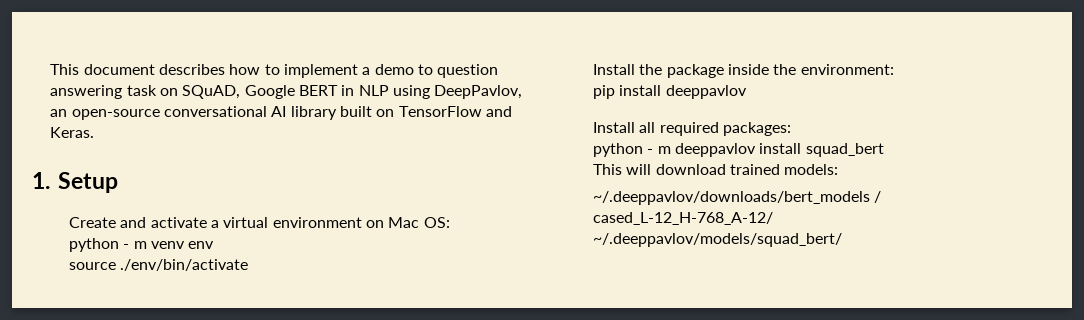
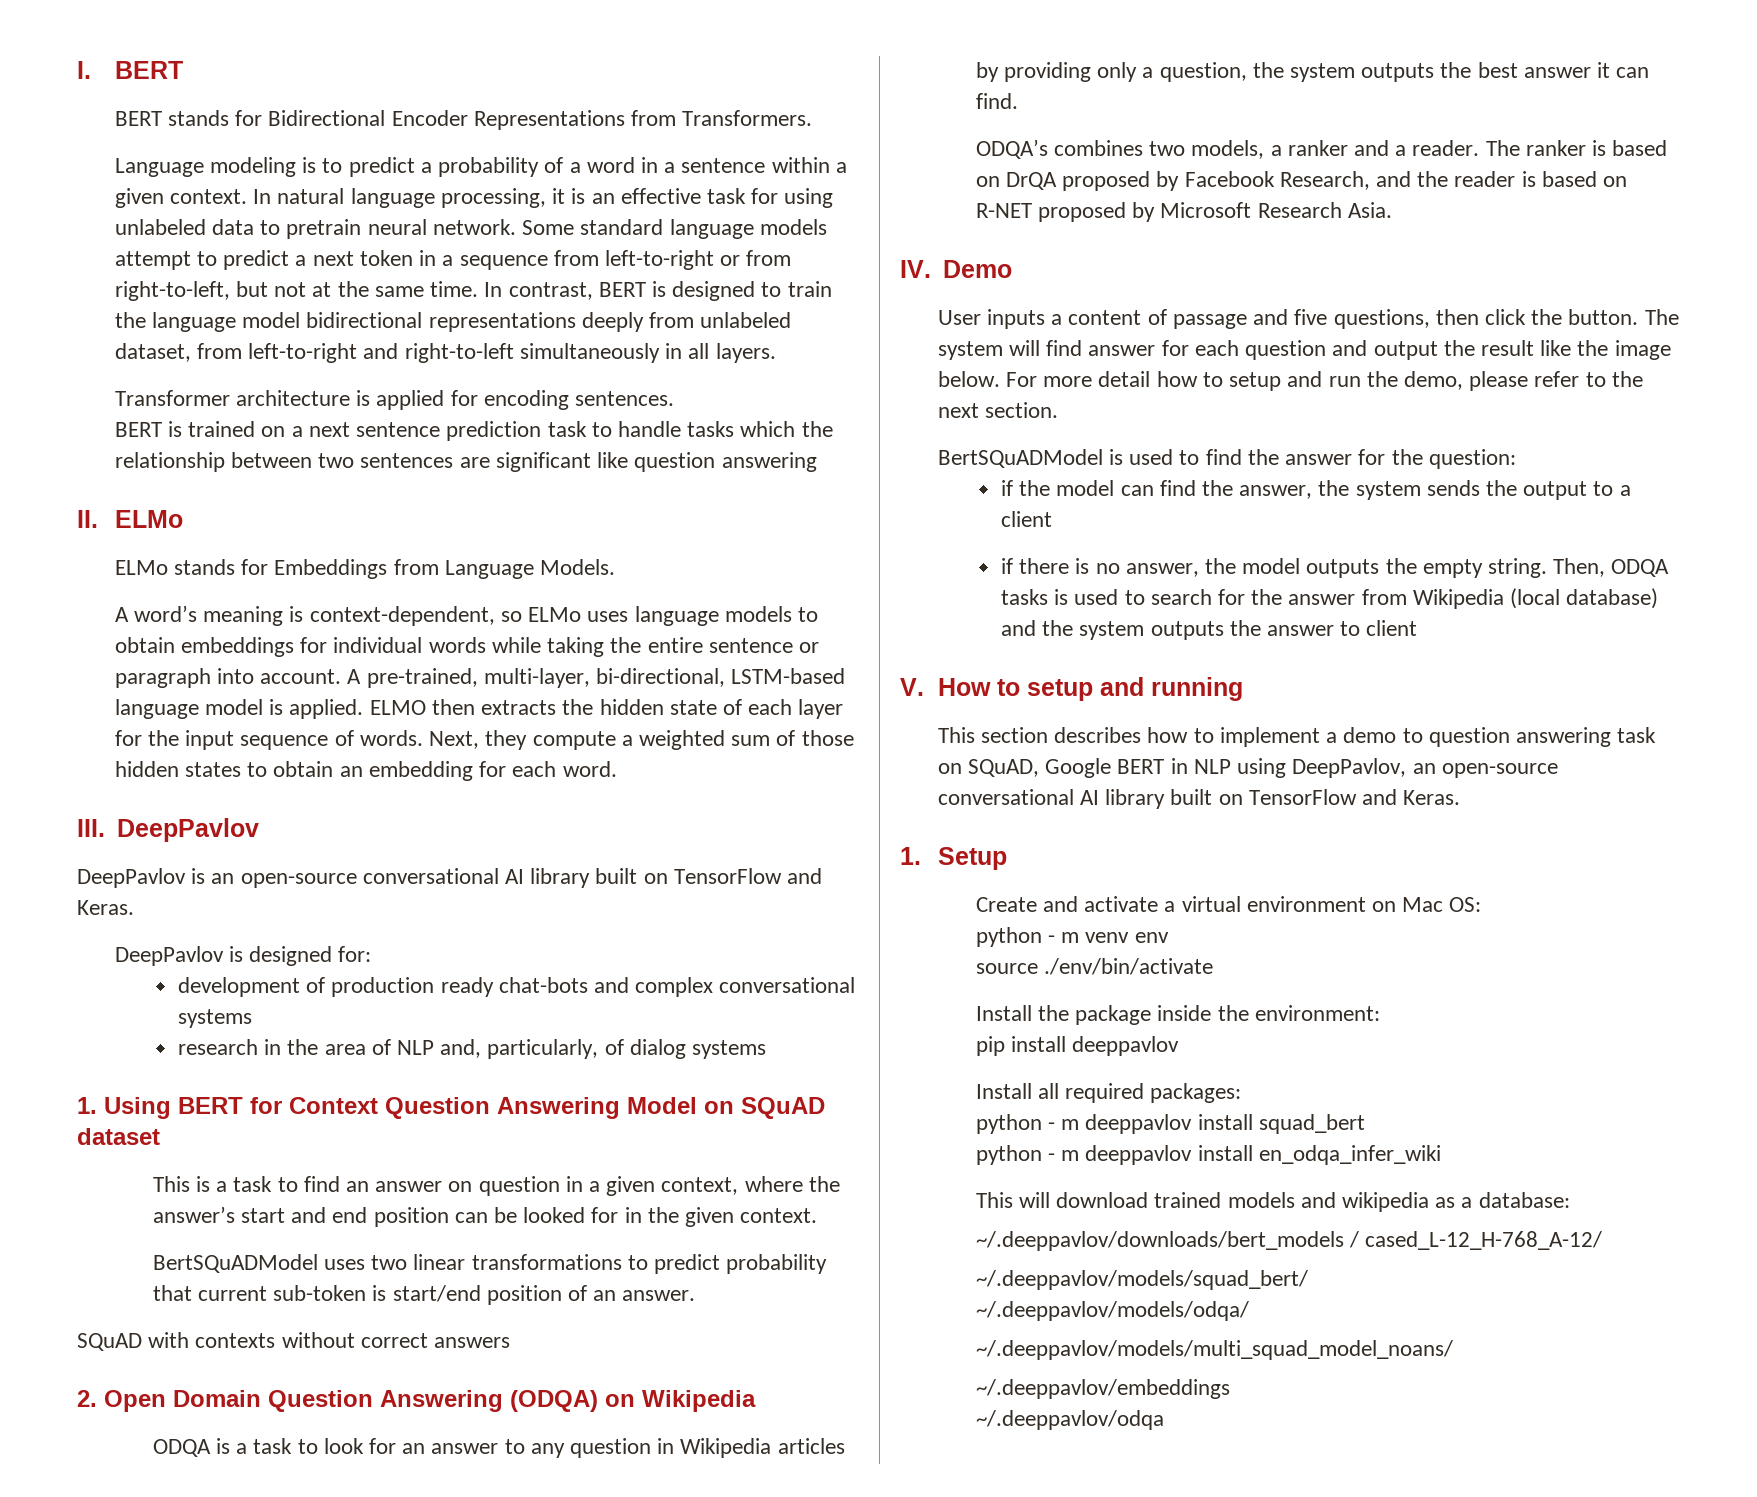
[50,64,155,75] This document -> [77,61,183,79] [114,110,813,130] [114,157,847,177] [114,188,834,208] [114,219,827,239] [114,250,792,270] [114,281,832,301] [114,312,792,332] [114,343,776,363] [114,390,675,410] [114,421,833,441] [114,452,817,472] [77,510,183,528] [114,559,616,579] [114,605,818,626] [114,637,819,657] [114,668,846,688] [114,699,844,719] [114,730,854,750] [114,761,617,781] [77,818,259,842] [77,868,823,888] [77,900,134,915] [114,946,372,966] [177,977,856,997] [177,1009,252,1028] [177,1039,767,1059] [77,1097,825,1119] [77,1128,160,1145] [152,1176,840,1196] [152,1206,818,1227] [152,1254,828,1274] [152,1285,696,1305] [77,1332,511,1351] [77,1390,756,1412] [152,1438,845,1458] [975,62,1650,82] [975,93,1018,109] [975,139,1668,159] [975,171,1627,191] [975,202,1392,222] [900,260,1012,278] [937,309,1679,329] [937,340,1671,360] [937,371,1643,391] [937,402,1059,418] [937,449,1516,469] [1000,480,1631,500] [1000,511,1052,527] [1000,558,1670,578] [1000,588,1659,609] [1000,620,1418,640] [900,677,1243,701] [937,727,1049,743] I. BERT // BERT stands for Bidirectional Encoder Representations from Transformers. // Language modeling is to predict a probability of a word in a sentence within a given context. In natural language processing, it is an effective task for using unlabeled data to pretrain neural network. Some standard language models attempt to predict a next token in a sequence from left-to-right or from right-to-left, but not at the same time. In contrast, BERT is designed to train the language model bidirectional representations deeply from unlabeled dataset, from left-to-right and right-to-left simultaneously in all layers. // Transformer architecture is applied for encoding sentences. // BERT is trained on a next sentence prediction task to handle tasks which the relationship between two sentences are significant like question answering // II. ELMo // ELMo stands for Embeddings from Language Models. // A word’s meaning is context-dependent, so ELMo uses language models to obtain embeddings for individual words while taking the entire sentence or paragraph into account. A pre-trained, multi-layer, bi-directional, LSTM-based language model is applied. ELMO then extracts the hidden state of each layer for the input sequence of words. Next, they compute a weighted sum of those hidden states to obtain an embedding for each word. // III. DeepPavlov // DeepPavlov is an open-source conversational AI library built on TensorFlow and Keras. // DeepPavlov is designed for: // development of production ready chat-bots and complex conversational systems // research in the area of NLP and, particularly, of dialog systems // 1. Using BERT for Context Question Answering Model on SQuAD dataset // This is a task to find an answer on question in a given context, where the answer’s start and end position can be looked for in the given context. // BertSQuADModel uses two linear transformations to predict probability that current sub-token is start/end position of an answer. // SQuAD with contexts without correct answers // 2. Open Domain Question Answering (ODQA) on Wikipedia // ODQA is a task to look for an answer to any question in Wikipedia articles by providing only a question, the system outputs the best answer it can find. // ODQA’s combines two models, a ranker and a reader. The ranker is based on DrQA proposed by Facebook Research, and the reader is based on R-NET proposed by Microsoft Research Asia. // IV. Demo // User inputs a content of passage and five questions, then click the button. The system will find answer for each question and output the result like the image below. For more detail how to setup and run the demo, please refer to the next section. // BertSQuADModel is used to find the answer for the question: // if the model can find the answer, the system sends the output to a client // if there is no answer, the model outputs the empty string. Then, ODQA tasks is used to search for the answer from Wikipedia (local database) and the system outputs the answer to client // V. How to setup and running // This section
[592,164,839,175] This will download trained models: -> [975,1145,1441,1165] [975,1192,1570,1212] python - m deeppavlov install en_odqa_infer_wiki // This will download trained models and wikipedia as a database:
(842, 240) none -> [975,1301,1249,1321] [975,1340,1453,1360] [975,1379,1230,1399] [975,1410,1164,1430] // ~/.deeppavlov/models/odqa/ // ~/.deeppavlov/models/multi_squad_model_noans/ // ~/.deeppavlov/embeddings // ~/.deeppavlov/odqa

